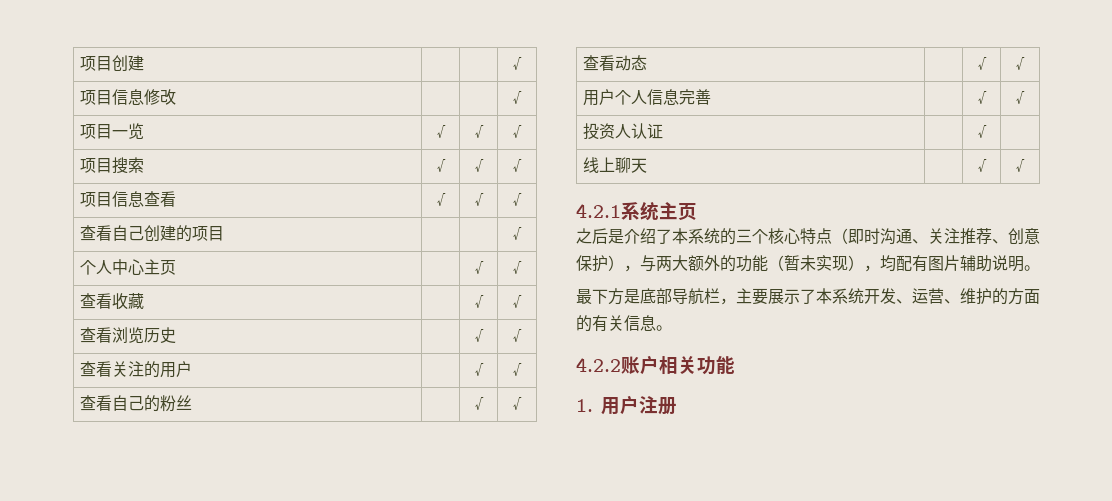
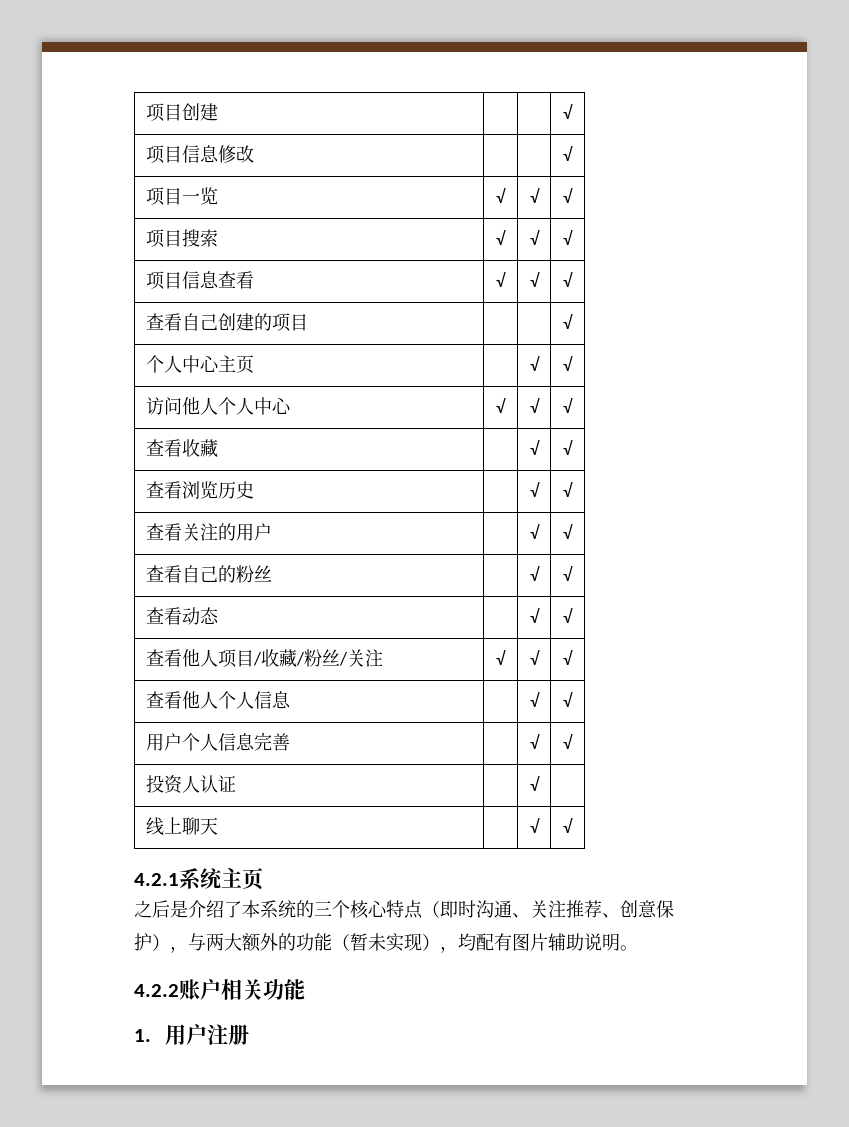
(522, 267) none -> [145,397,291,415] [496,398,506,413] [529,398,540,413] [563,398,573,413] // 访问他人个人中心 | √ | √ | √
(1025, 63) none -> [145,649,383,668] [496,650,506,665] [529,650,540,665] [563,650,573,665] [145,691,291,709] [529,692,540,707] [563,692,573,707] // 查看他人项目/收藏/粉丝/关注 | √ | √ | √ // 查看他人个人信息 | | √ | √
[576,288,1040,305] [576,315,672,332] // 最下方是底部导航栏，主要展示了本系统开发、运营、维护的方面的有关信息。 -> (638, 948) none

